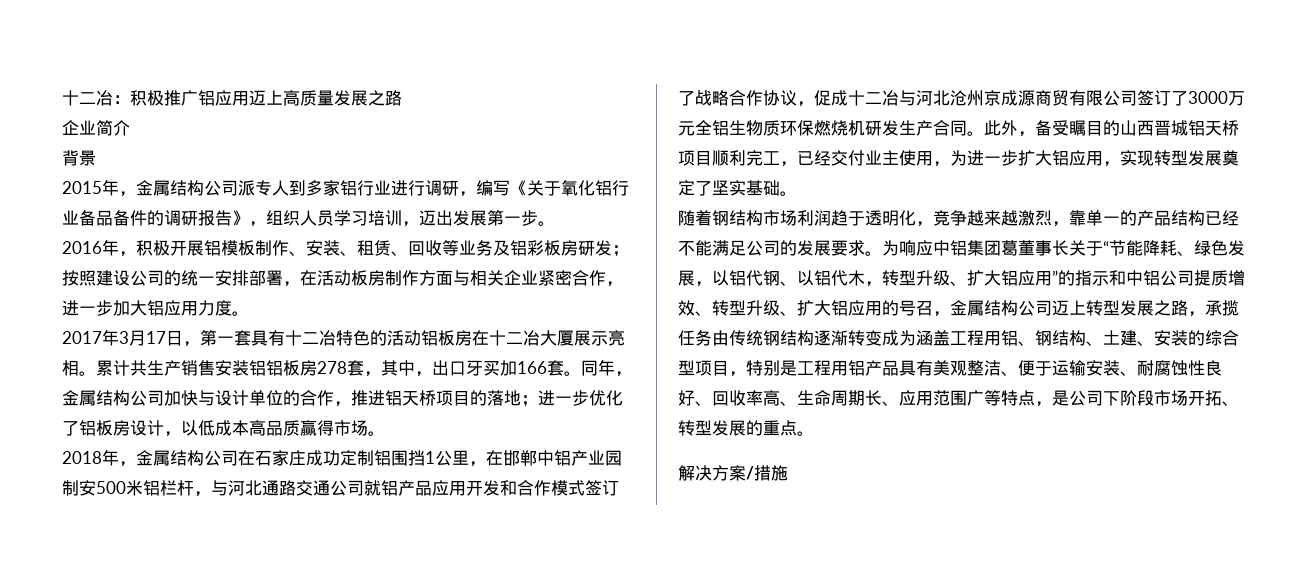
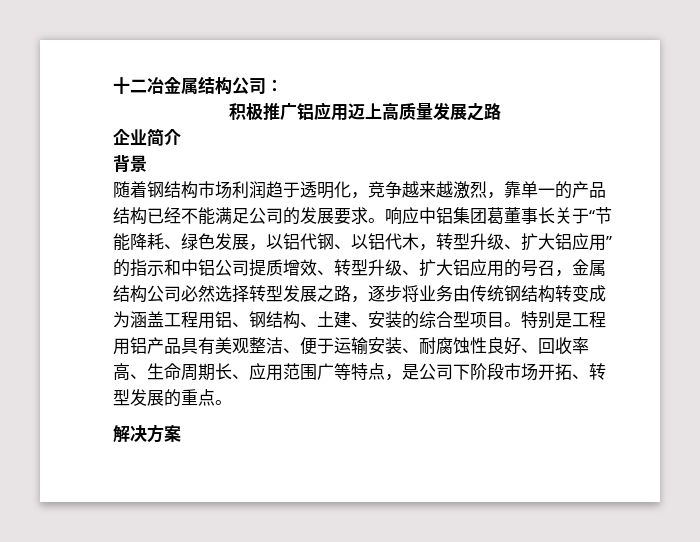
[62,90,113,106] 十二冶 -> [113,76,266,95] 十二冶金属结构公司
(130, 99) none -> (283, 85) //
[62,179,629,197] [62,210,555,227] [62,239,629,257] [62,270,623,287] [62,300,249,316] [62,329,625,347] [62,359,632,377] [62,390,623,407] [62,419,385,437] [62,449,622,467] [62,480,619,497] [678,90,1245,107] [678,120,1239,137] [678,150,1239,167] [678,180,797,196] // 2015年，金属结构公司派专人到多家铝行业进行调研，编写《关于氧化铝行业备品备件的调研报告》，组织人员学习培训，迈出发展第一步。 // 2016年，积极开展铝模板制作、安装、租赁、回收等业务及铝彩板房研发；按照建设公司的统一安排部署，在活动板房制作方面与相关企业紧密合作，进一步加大铝应用力度。 // 2017年3月17日，第一套具有十二冶特色的活动铝板房在十二冶大厦展示亮相。累计共生产销售安装铝铝板房278套，其中，出口牙买加166套。同年，金属结构公司加快与设计单位的合作，推进铝天桥项目的落地；进一步优化了铝板房设计，以低成本高品质赢得市场。 // 2018年，金属结构公司在石家庄成功定制铝围挡1公里，在邯郸中铝产业园制安500米铝栏杆，与河北通路交通公司就铝产品应用开发和合作模式签订了战略合作协议，促成十二冶与河北沧州京成源商贸有限公司签订了3000万元全铝生物质环保燃烧机研发生产合同。此外，备受瞩目的山西晋城铝天桥项目顺利完工，已经交付业主使用，为进一步扩大铝应用，实现转型发展奠定了坚实基础。 -> (147, 163) none
[882,240,899,256] 为 -> (385, 220) none
[1052,300,1086,316] 迈上 -> [181,285,249,303] 必然选择
[1205,300,1239,316] [678,330,695,346] 承揽任 -> [368,285,436,302] 逐步将业
[814,330,848,346] 逐渐 -> (555, 294) none
[729,371,746,377] ， -> [504,322,521,327] 。
[746,465,788,481] /措施 -> (181, 433) none

